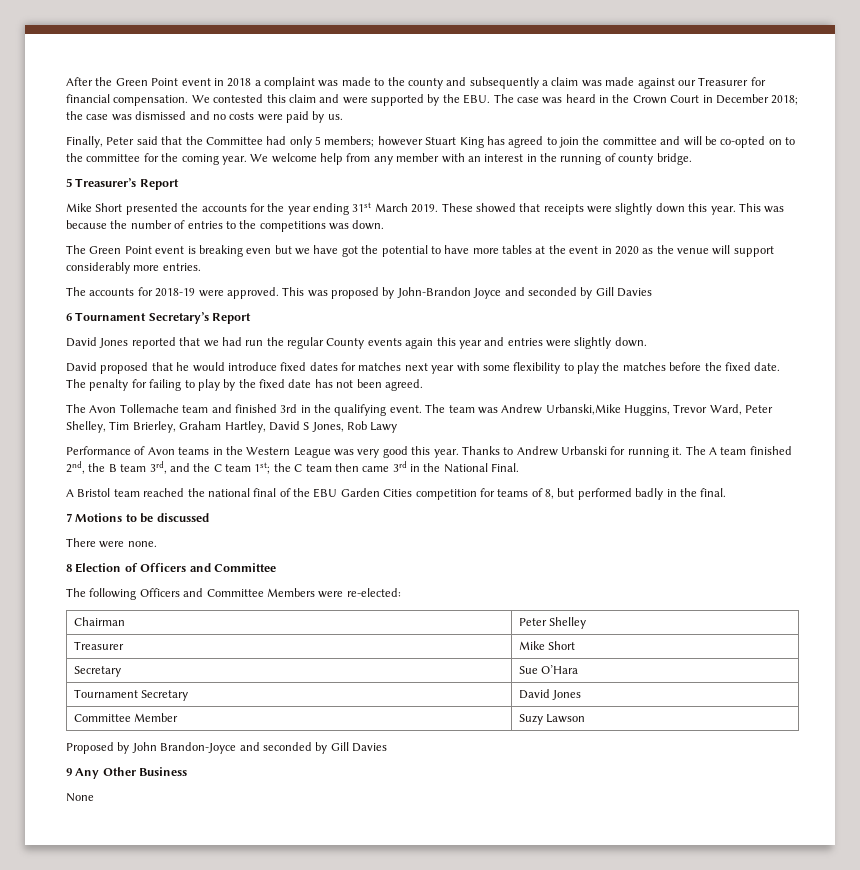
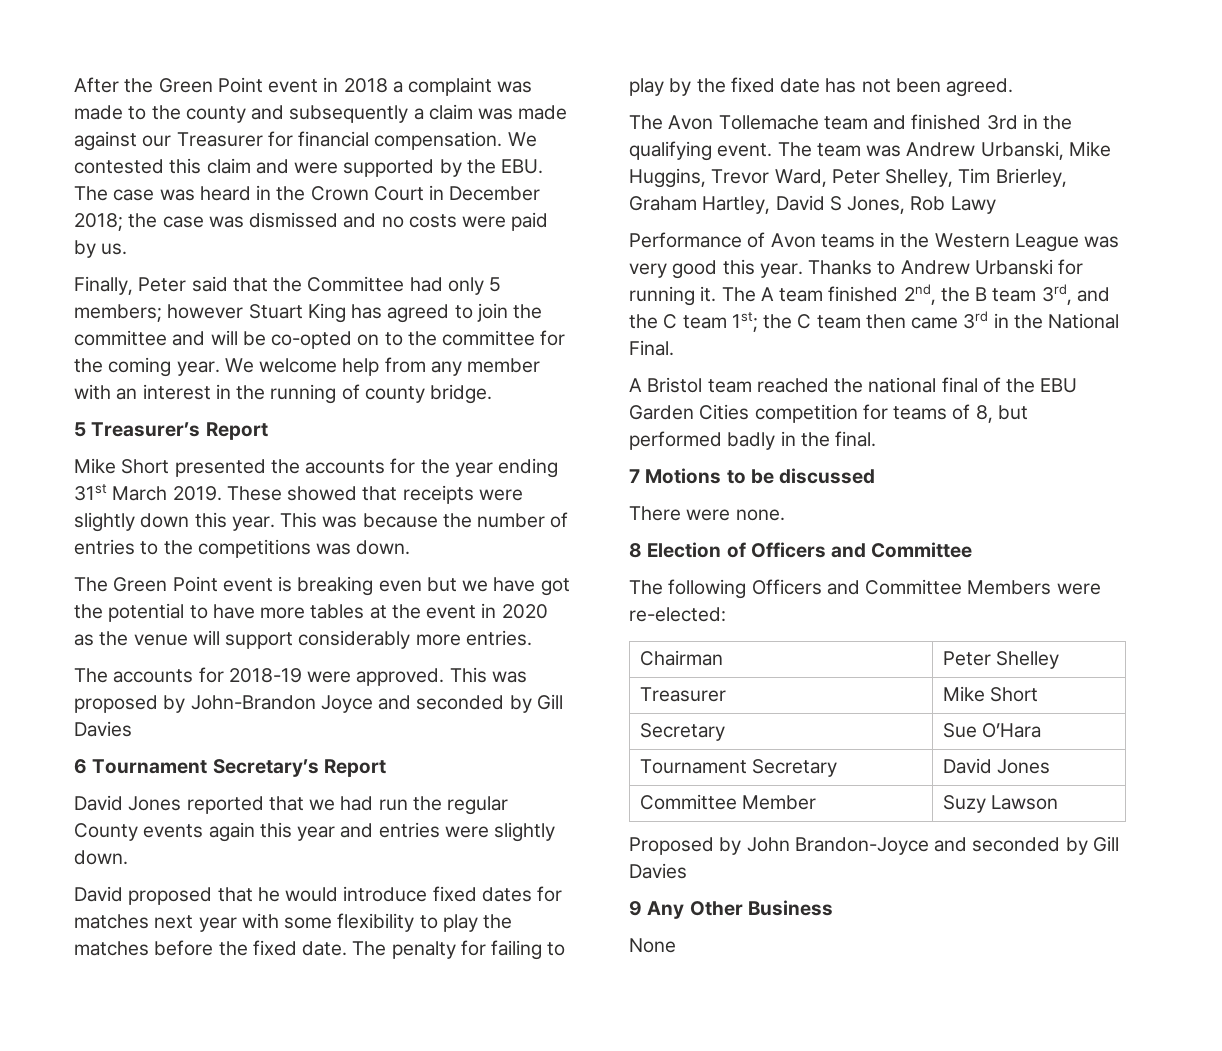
[545,404,621,415] Urbanski,Mike -> [980,141,1111,160] Urbanski, Mike

